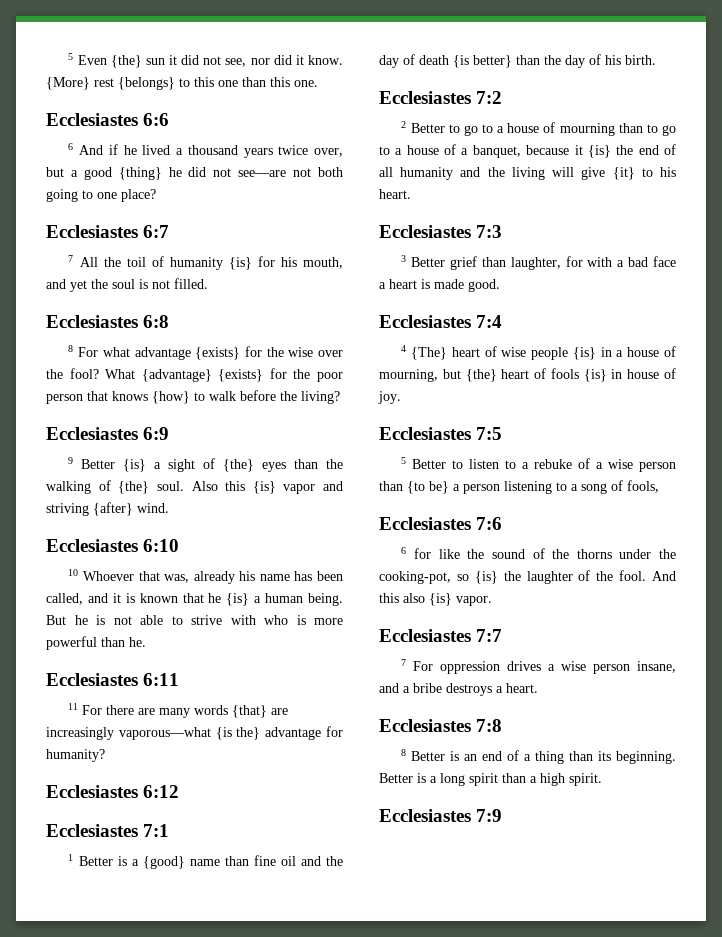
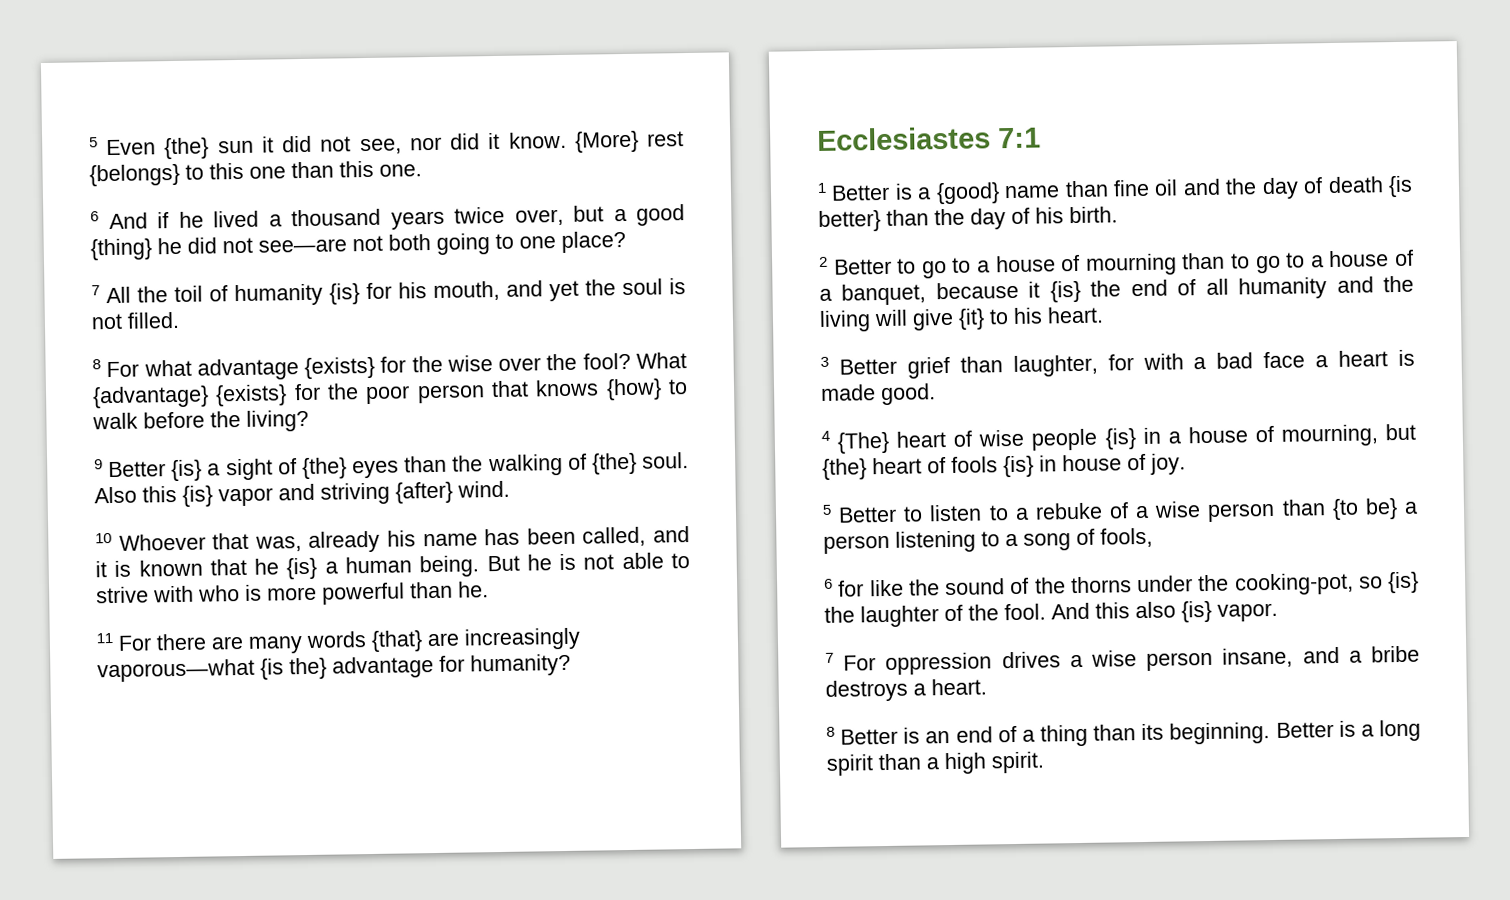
[46,113,170,126] // Ecclesiastes 6:6 -> (422, 170) none
[46,225,170,238] // Ecclesiastes 6:7 -> (626, 241) none
[46,315,170,328] // Ecclesiastes 6:8 -> (180, 320) none
[46,427,170,440] // Ecclesiastes 6:9 -> (309, 420) none
[46,539,180,552] // Ecclesiastes 6:10 -> (510, 489) none
[46,673,180,686] // Ecclesiastes 6:11 -> (489, 589) none
[46,785,180,798] // Ecclesiastes 6:12 -> (571, 665) none
[379,91,503,104] // Ecclesiastes 7:2 -> (1118, 215) none
[379,225,503,238] // Ecclesiastes 7:3 -> (1104, 315) none
[379,315,503,328] // Ecclesiastes 7:4 -> (936, 394) none
[379,427,503,440] // Ecclesiastes 7:5 -> (1186, 464) none
[379,517,503,530] // Ecclesiastes 7:6 -> (1153, 537) none
[379,629,503,642] // Ecclesiastes 7:7 -> (1278, 612) none
[379,719,503,732] // Ecclesiastes 7:8 -> (987, 687) none
[379,809,503,822] // Ecclesiastes 7:9 -> (1045, 762) none

